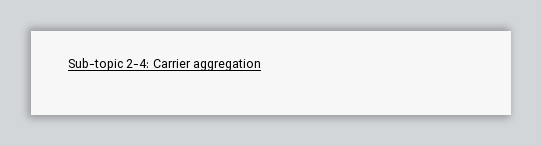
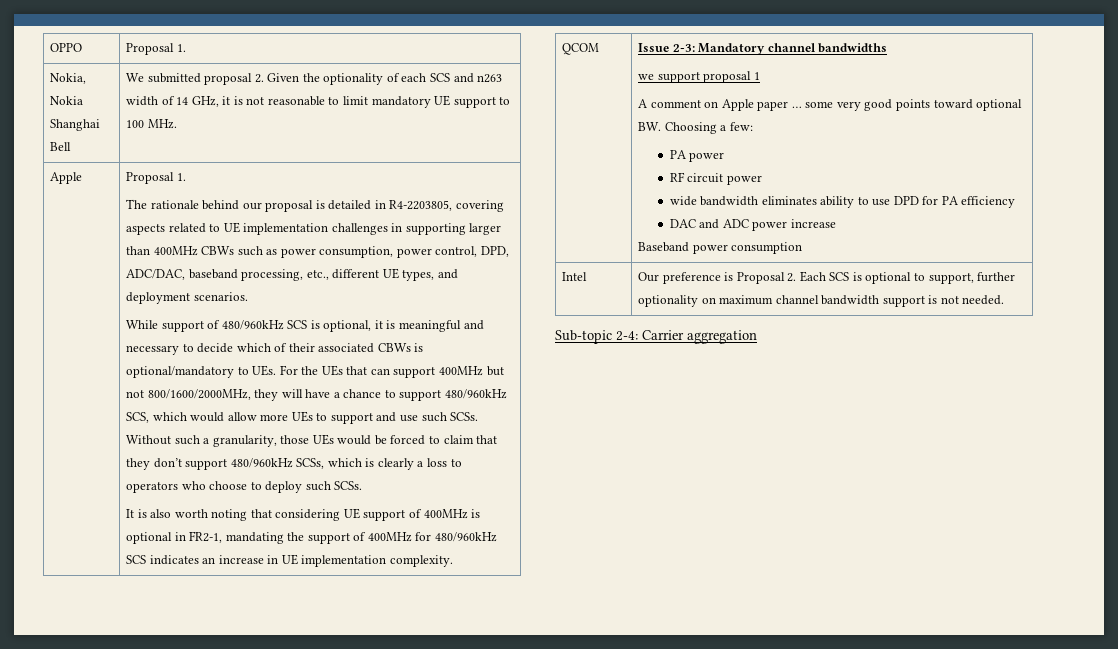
(68, 64) none -> [50,43,83,52] [126,43,186,55] [50,73,87,84] [50,96,84,105] [50,119,101,131] [50,142,72,151] [126,73,503,85] [126,95,511,108] [126,119,177,129] [50,172,83,184] [126,172,186,184] [126,199,504,212] [126,222,502,235] [126,246,509,258] [126,268,458,281] [126,292,248,304] [126,320,484,332] [126,343,424,355] [126,365,504,378] [126,389,507,401] [126,411,479,424] [126,434,498,447] [126,458,462,470] [126,481,363,493] [126,508,481,521] [126,531,497,544] [126,554,453,567] [562,43,600,55] [638,43,888,55] [638,71,760,83] [638,99,1023,111] [638,122,753,134] [669,150,725,162] [669,172,762,185] [669,196,1016,208] [669,219,836,231] [638,242,803,254] [562,272,588,281] [638,271,1016,284] [638,295,1005,307] OPPO | Proposal 1. // Nokia, Nokia Shanghai Bell | We submitted proposal 2. Given the optionality of each SCS and n263 width of 14 GHz, it is not reasonable to limit mandatory UE support to 100 MHz. // Apple | Proposal 1. // The rationale behind our proposal is detailed in R4-2203805, covering aspects related to UE implementation challenges in supporting larger than 400MHz CBWs such as power consumption, power control, DPD, ADC/DAC, baseband processing, etc., different UE types, and deployment scenarios. // While support of 480/960kHz SCS is optional, it is meaningful and necessary to decide which of their associated CBWs is optional/mandatory to UEs. For the UEs that can support 400MHz but not 800/1600/2000MHz, they will have a chance to support 480/960kHz SCS, which would allow more UEs to support and use such SCSs. Without such a granularity, those UEs would be forced to claim that they don’t support 480/960kHz SCSs, which is clearly a loss to operators who choose to deploy such SCSs. // It is also worth noting that considering UE support of 400MHz is optional in FR2-1, mandating the support of 400MHz for 480/960kHz SCS indicates an increase in UE implementation complexity. // QCOM | Issue 2-3: Mandatory channel bandwidths // we support proposal 1 // A comment on Apple paper … some very good points toward optional BW. Choosing a few: // PA power // RF circuit power // wide bandwidth eliminates ability to use DPD for PA efficiency // DAC and ADC power increase // Baseband power consumption // Intel | Our preference is Proposal 2. Each SCS is optional to support, further optionality on maximum channel bandwidth support is not needed. //

